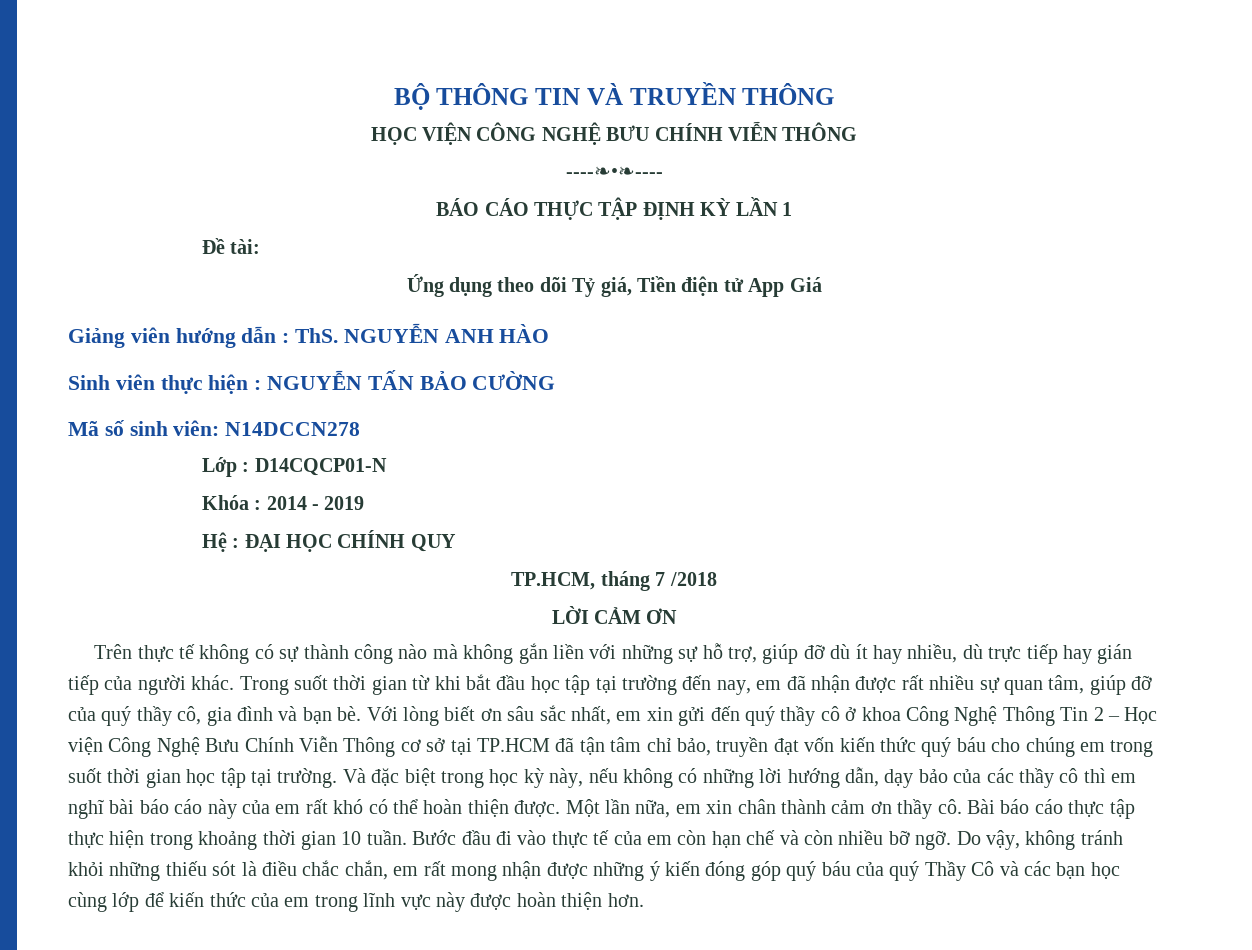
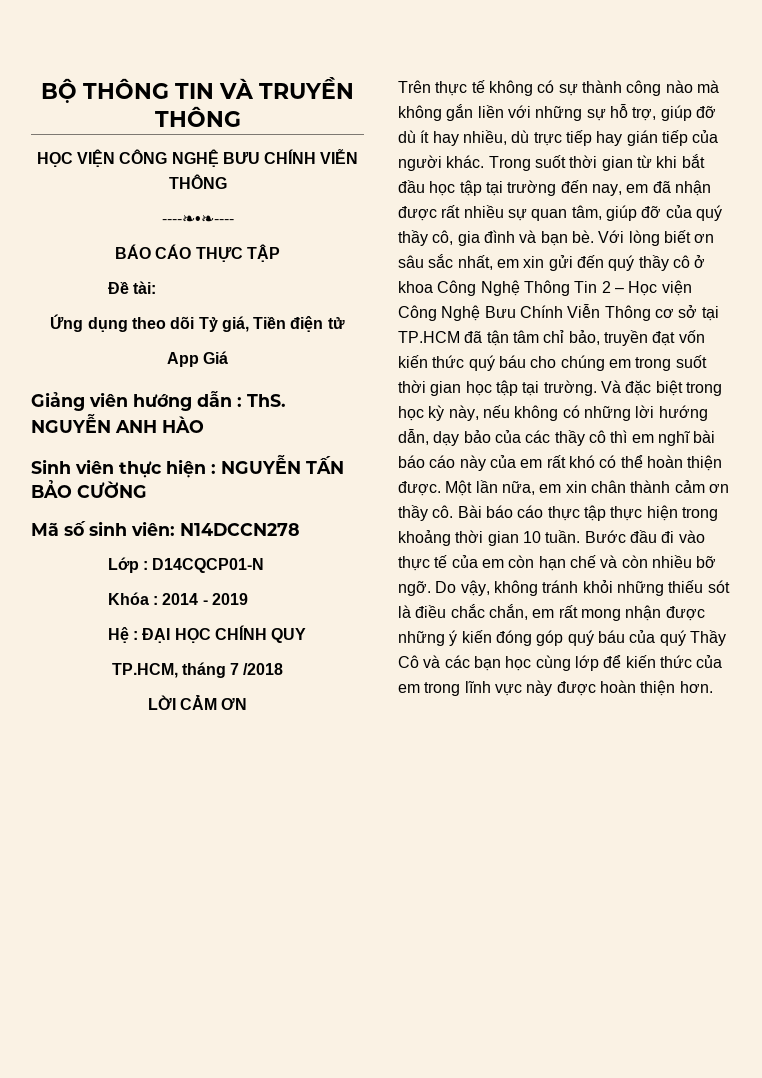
[642,197,792,220] ĐỊNH KỲ LẦN 1 -> (280, 253) none
(744, 285) none -> (345, 323) //

